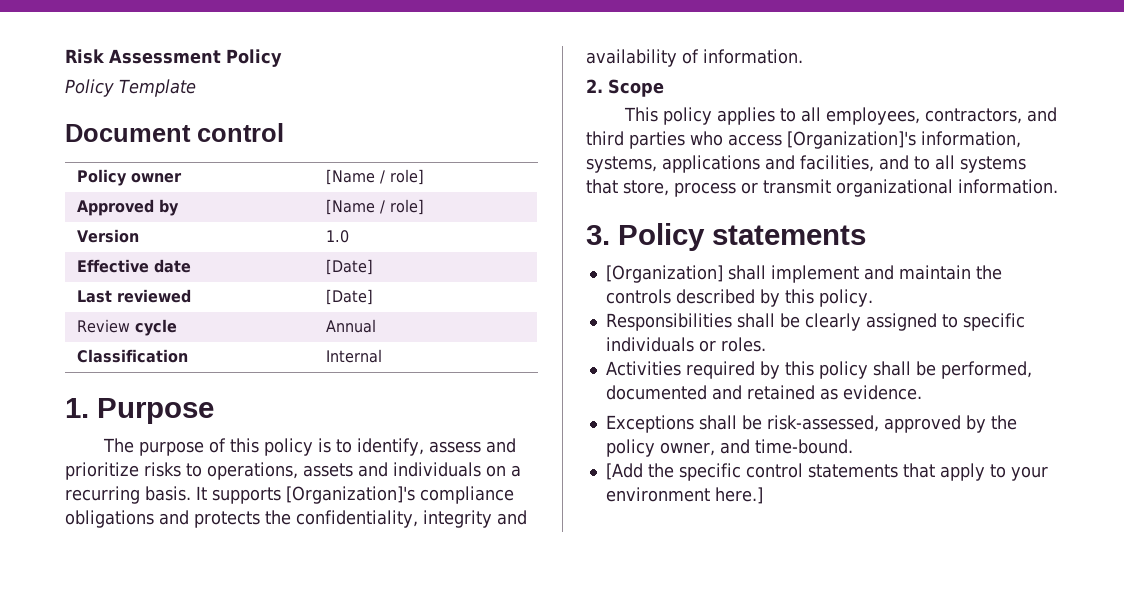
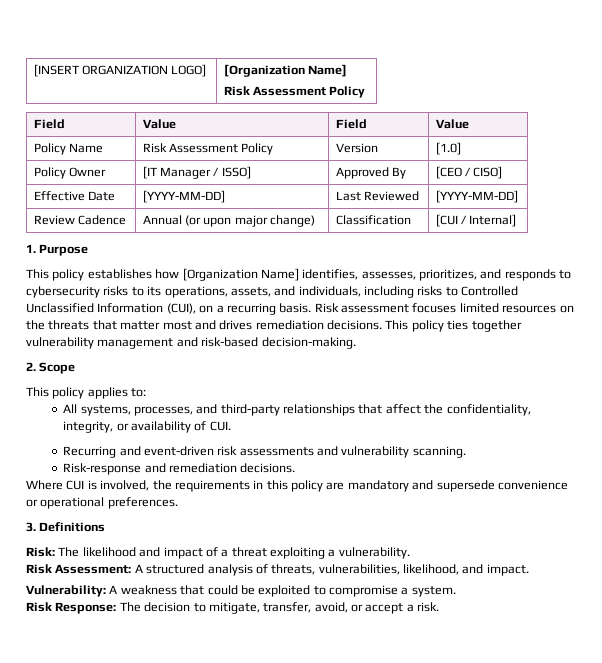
[65,49,282,67] [65,79,196,97] [65,123,284,142] [76,169,182,186] [325,169,424,185] [76,199,179,216] [325,199,424,215] [76,229,139,243] [325,230,349,243] [76,259,191,273] [325,259,373,275] [76,289,191,303] [325,289,373,305] Risk Assessment Policy // Policy Template // Document control // Policy owner | [Name / role] // Approved by | [Name / role] // Version | 1.0 // Effective date | [Date] // Last reviewed | [Date] -> [33,64,207,77] [223,64,347,77] [223,86,366,98] [33,119,65,129] [142,119,176,129] [335,119,367,129] [435,119,469,129] [33,143,103,155] [142,143,274,155] [335,143,378,153] [435,142,461,155] [33,167,106,179] [142,166,251,179] [335,167,406,179] [435,166,503,179] [33,191,115,201] [142,190,225,203] [335,191,419,201] [435,190,518,203] [INSERT ORGANIZATION LOGO] | [Organization Name] // Risk Assessment Policy // Field | Value | Field | Value // Policy Name | Risk Assessment Policy | Version | [1.0] // Policy Owner | [IT Manager / ISSO] | Approved By | [CEO / CISO] // Effective Date | [YYYY-MM-DD] | Last Reviewed | [YYYY-MM-DD]
[134,319,177,336] cycle -> [77,215,126,225] Cadence
[76,349,188,363] [325,349,382,363] [65,398,214,424] [103,438,517,456] [65,462,521,480] [65,486,514,504] [65,510,527,528] [586,49,803,67] // Classification | Internal // 1. Purpose // The purpose of this policy is to identify, assess and prioritize risks to operations, assets and individuals on a recurring basis. It supports [Organization]'s compliance obligations and protects the confidentiality, integrity and availability of information. -> [184,215,316,227] [335,215,411,225] [435,214,517,227] [26,244,89,256] [26,268,572,281] [26,286,519,298] [26,303,574,315] [26,320,522,332] [26,337,356,349] (or upon major change) | Classification | [CUI / Internal] // 1. Purpose // This policy establishes how [Organization Name] identifies, assesses, prioritizes, and responds to cybersecurity risks to its operations, assets, and individuals, including risks to Controlled Unclassified Information (CUI), on a recurring basis. Risk assessment focuses limited resources on the threats that matter most and drives remediation decisions. This policy ties together vulnerability management and risk-based decision-making.
[780,107,1058,125] [586,131,1021,149] [586,155,1026,173] [586,179,1058,197] [586,223,866,251] [605,265,1002,283] [605,289,873,307] [605,313,1025,331] [605,337,766,352] [605,361,1032,379] [605,385,922,400] [605,415,1017,433] [605,439,853,457] [605,463,1048,481] [605,487,763,504] to all employees, contractors, and third parties who access [Organization]'s information, systems, applications and facilities, and to all systems that store, process or transmit organizational information. // 3. Policy statements // [Organization] shall implement and maintain the controls described by this policy. // Responsibilities shall be clearly assigned to specific individuals or roles. // Activities required by this policy shall be performed, documented and retained as evidence. // Exceptions shall be risk-assessed, approved by the policy owner, and time-bound. // [Add the specific control statements that apply to your environment here.] -> [131,388,147,397] [63,404,531,416] [63,421,231,433] [63,446,466,458] [63,463,296,475] [26,480,568,492] [26,497,178,509] [26,522,106,532] [26,547,410,559] [26,564,529,576] [26,585,456,597] [26,602,440,614] to: // All systems, processes, and third-party relationships that affect the confidentiality, integrity, or availability of CUI. // Recurring and event-driven risk assessments and vulnerability scanning. // Risk-response and remediation decisions. // Where CUI is involved, the requirements in this policy are mandatory and supersede convenience or operational preferences. // 3. Definitions // Risk: The likelihood and impact of a threat exploiting a vulnerability. // Risk Assessment: A structured analysis of threats, vulnerabilities, likelihood, and impact. // Vulnerability: A weakness that could be exploited to compromise a system. // Risk Response: The decision to mitigate, transfer, avoid, or accept a risk.

